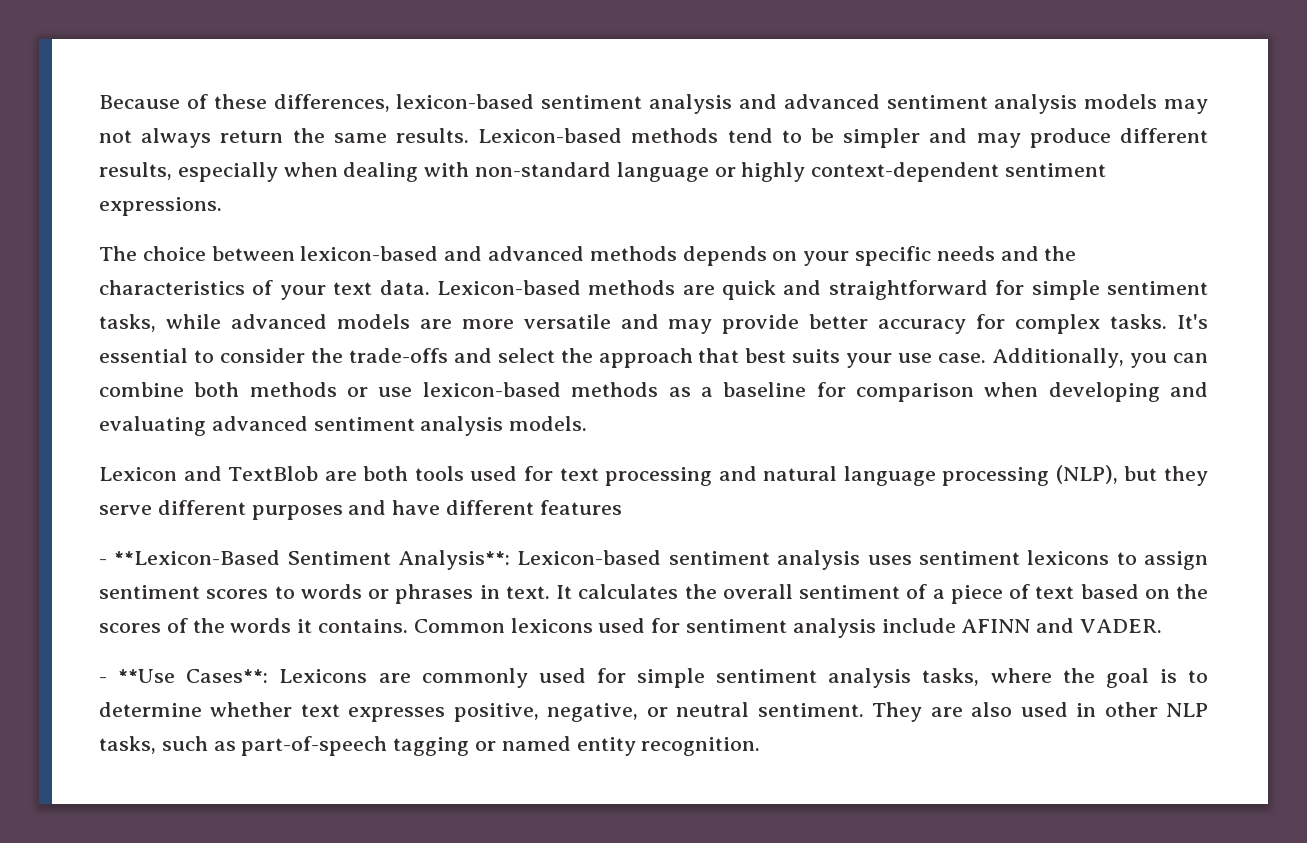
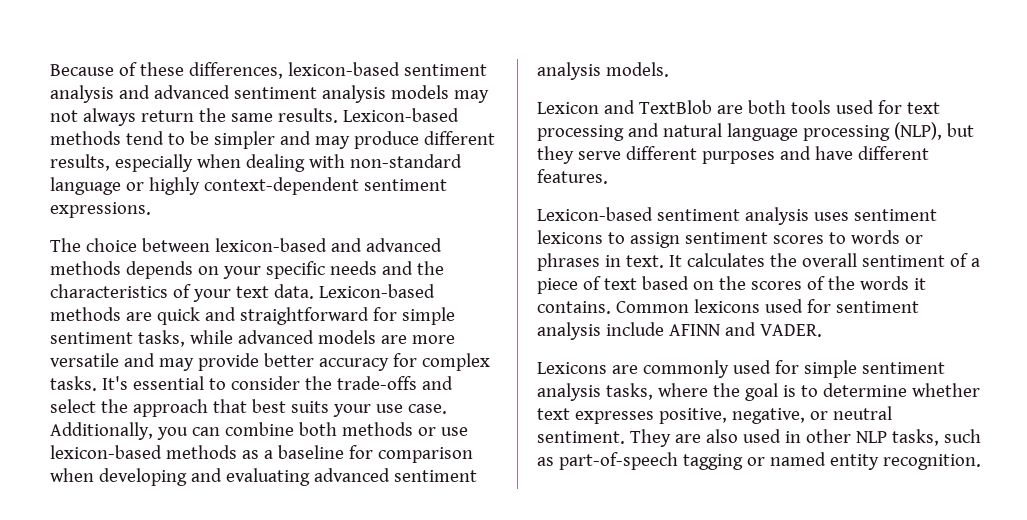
[539,500,622,515] [99,550,511,570] features // - **Lexicon-Based Sentiment Analysis**: -> [537,169,608,184] features. //
[99,669,269,683] - **Use Cases**: -> (822, 330) none

